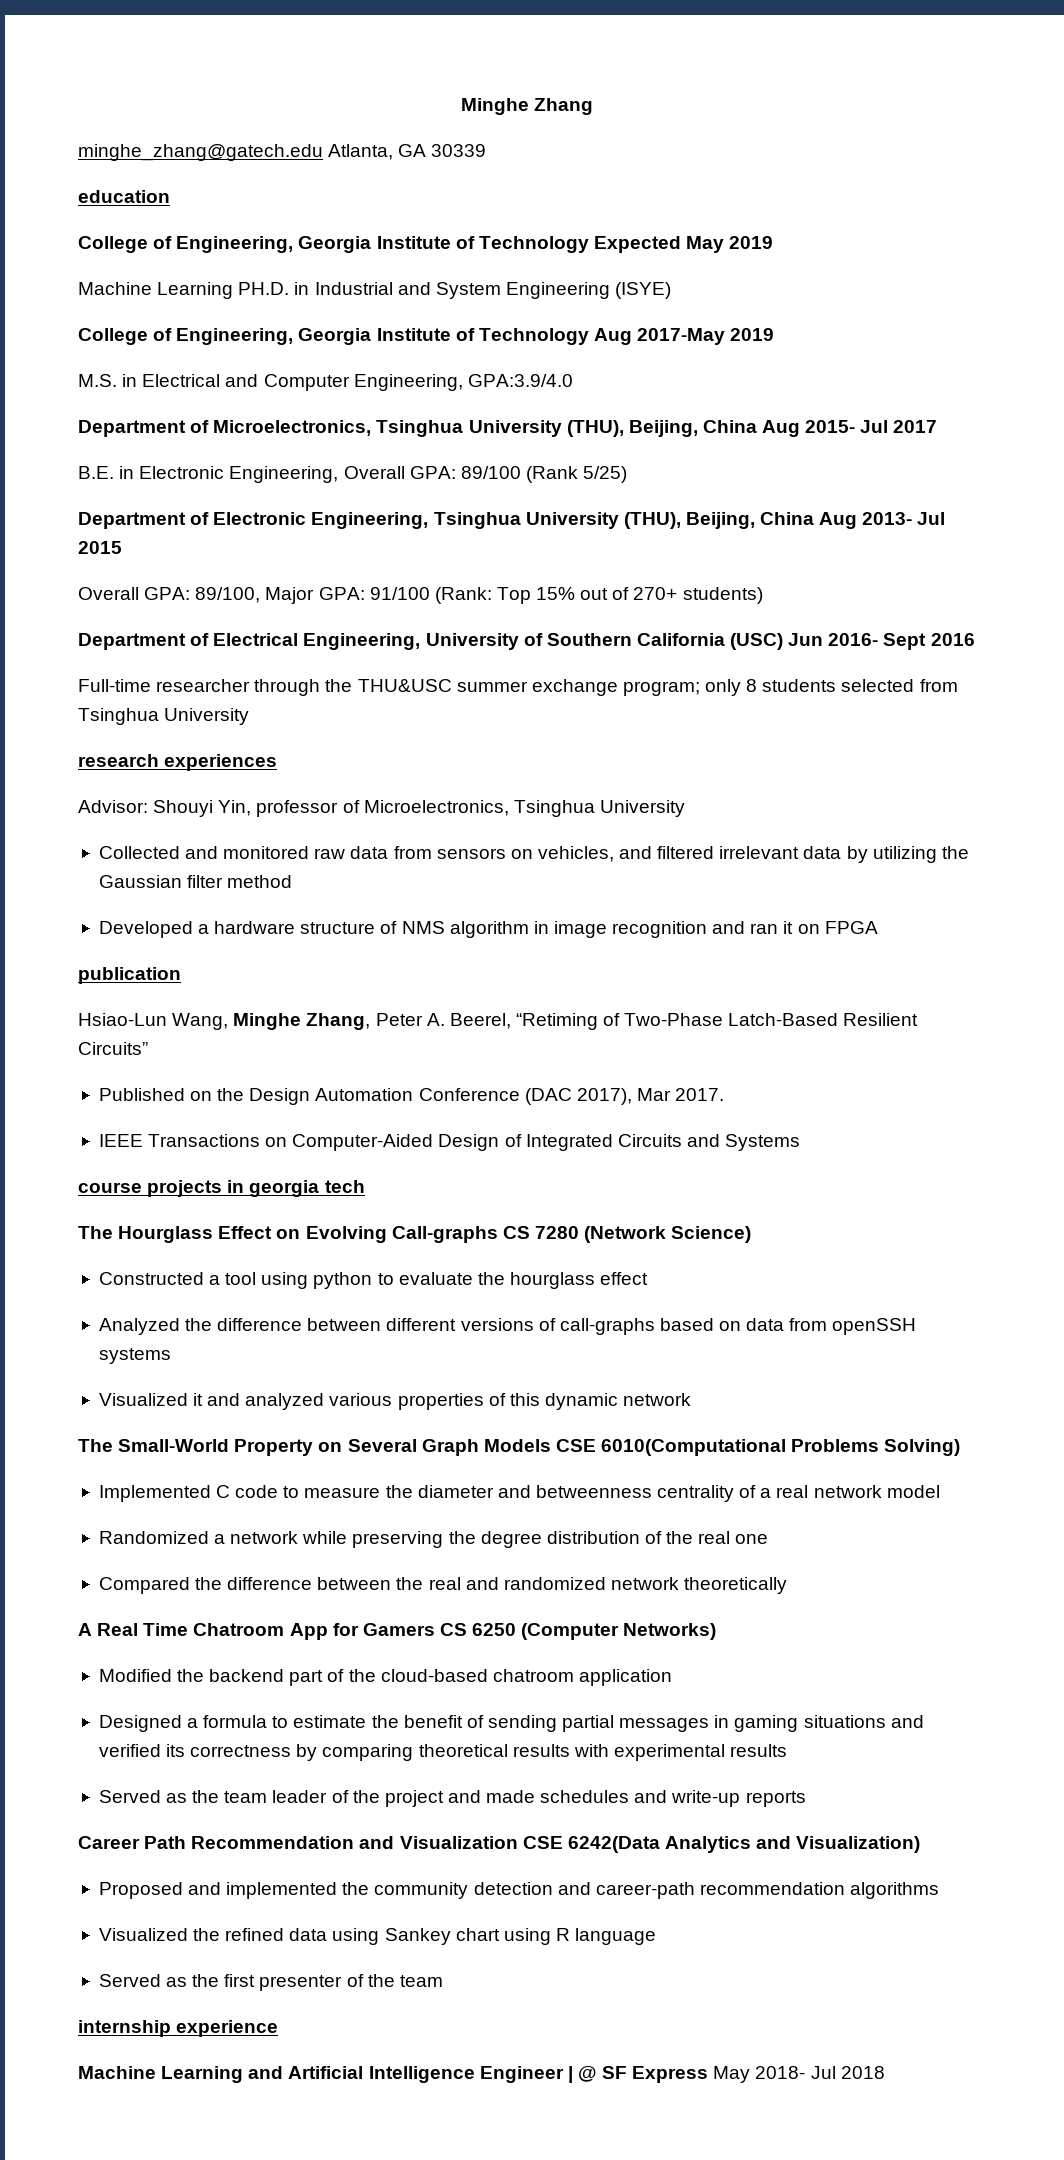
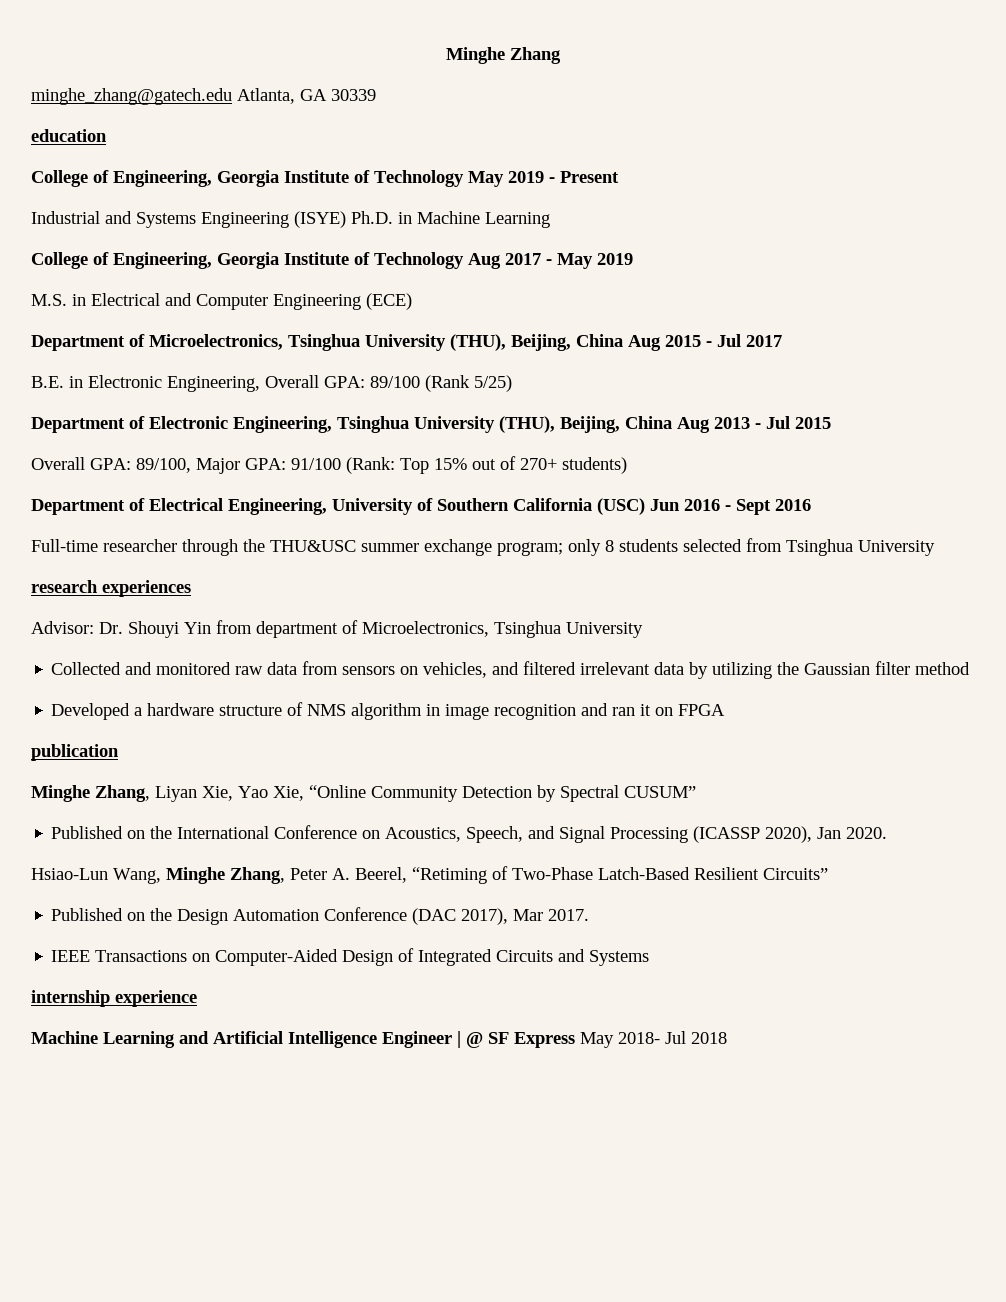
[593,236,774,253] [78,282,672,299] Expected May 2019 // Machine Learning PH.D. in Industrial and System Engineering (ISYE) -> [468,171,619,187] [31,211,550,228] May 2019 - Present // Industrial and Systems Engineering (ISYE) Ph.D. in Machine Learning
[637,328,726,345] 2017-May -> [505,253,593,269] 2017 - May
[353,374,573,391] Engineering, GPA:3.9/4.0 -> [273,293,412,310] Engineering (ECE)
[805,420,856,433] 2015- -> [665,335,712,347] 2015 -
[862,512,913,525] 2013- -> [714,417,761,429] 2013 -
[828,633,879,646] 2016- -> [684,499,731,511] 2016 -
[153,800,339,817] Shouyi Yin, professor -> [99,620,338,638] Dr. Shouyi Yin from department
(181, 975) none -> [31,785,696,802] [51,825,888,843] // Minghe Zhang, Liyan Xie, Yao Xie, “Online Community Detection by Spectral CUSUM” // Published on the International Conference on Acoustics, Speech, and Signal Processing (ICASSP 2020), Jan 2020.
[78,1180,365,1197] [78,1226,752,1243] [98,1272,649,1289] [98,1318,917,1335] [98,1348,171,1364] [98,1393,692,1410] [78,1439,961,1456] [98,1485,940,1502] [98,1531,769,1548] [98,1577,788,1594] [78,1623,717,1640] [98,1669,672,1686] [98,1715,924,1732] [98,1744,788,1761] [98,1790,806,1807] [78,1836,921,1853] [98,1882,940,1899] [98,1928,657,1945] [98,1974,443,1991] // course projects in georgia tech // The Hourglass Effect on Evolving Call-graphs CS 7280 (Network Science) // Constructed a tool using python to evaluate the hourglass effect // Analyzed the difference between different versions of call-graphs based on data from openSSH systems // Visualized it and analyzed various properties of this dynamic network // The Small-World Property on Several Graph Models CSE 6010(Computational Problems Solving) // Implemented C code to measure the diameter and betweenness centrality of a real network model // Randomized a network while preserving the degree distribution of the real one // Compared the difference between the real and randomized network theoretically // A Real Time Chatroom App for Gamers CS 6250 (Computer Networks) // Modified the backend part of the cloud-based chatroom application // Designed a formula to estimate the benefit of sending partial messages in gaming situations and verified its correctness by comparing theoretical results with experimental results // Served as the team leader of the project and made schedules and write-up reports // Career Path Recommendation and Visualization CSE 6242(Data Analytics and Visualization) // Proposed and implemented the community detection and career-path recommendation algorithms // Visualized the refined data using Sankey chart using R language // Served as the first presenter of the team -> (650, 958) none

